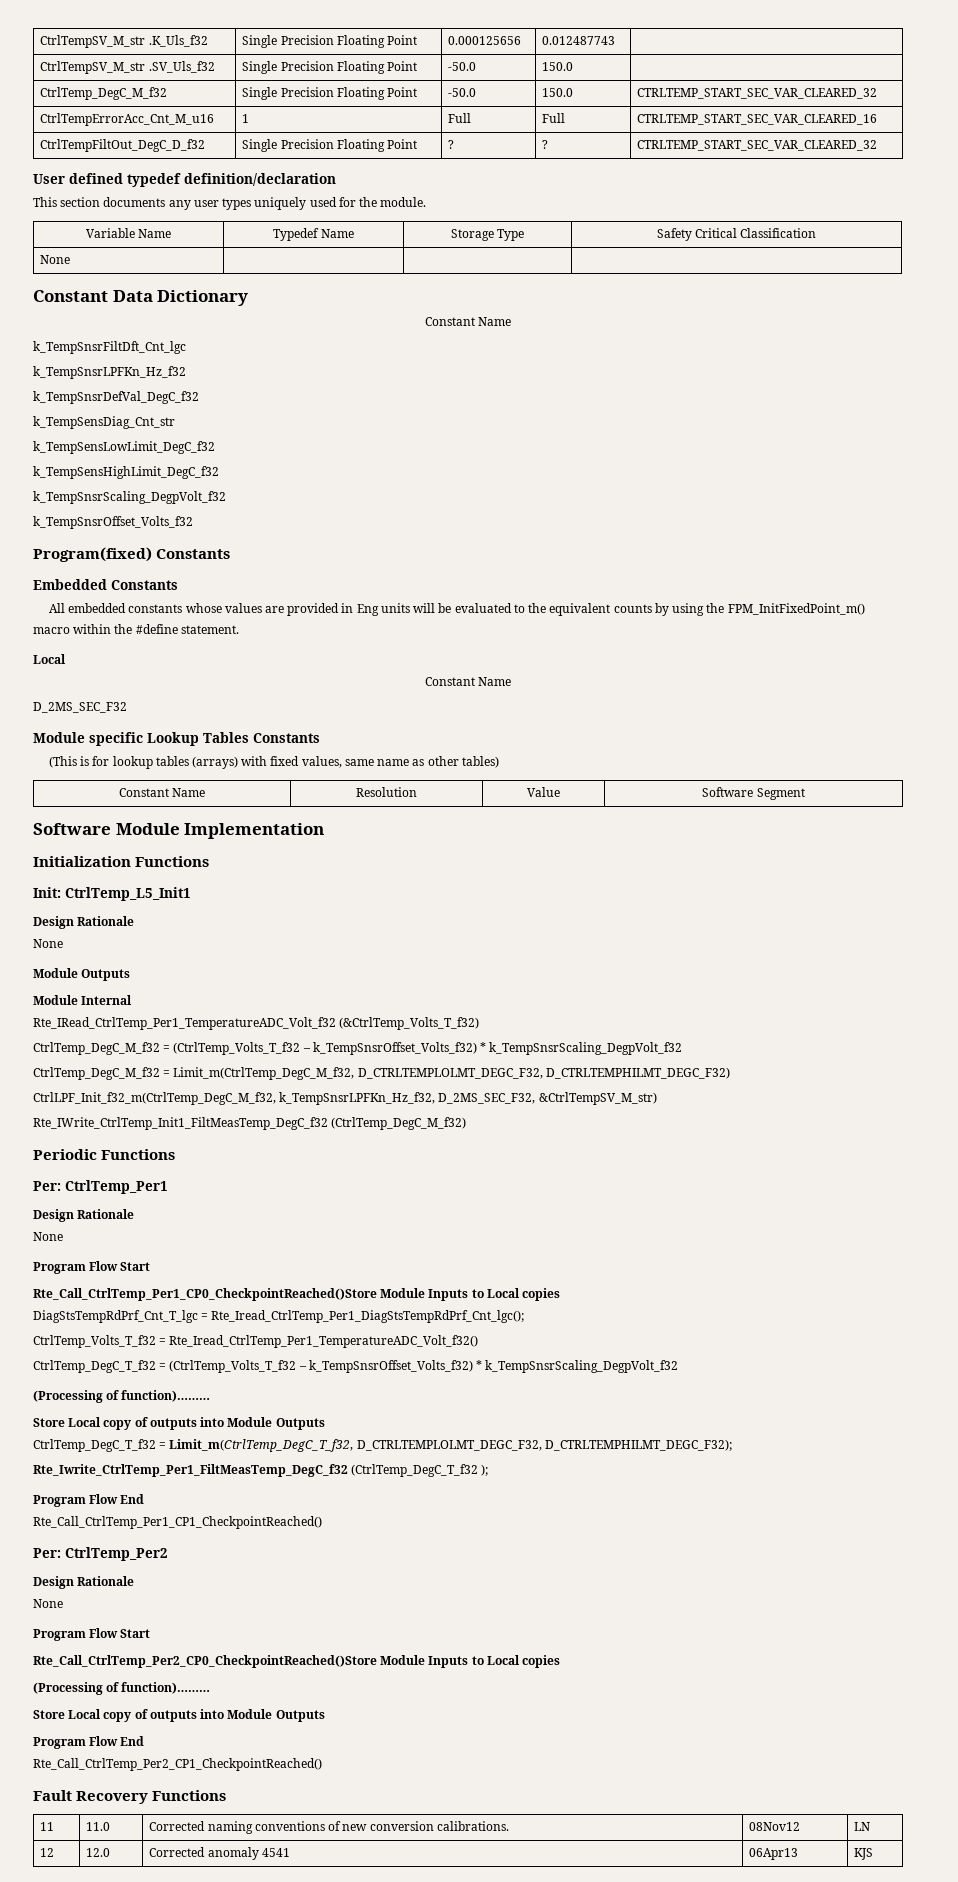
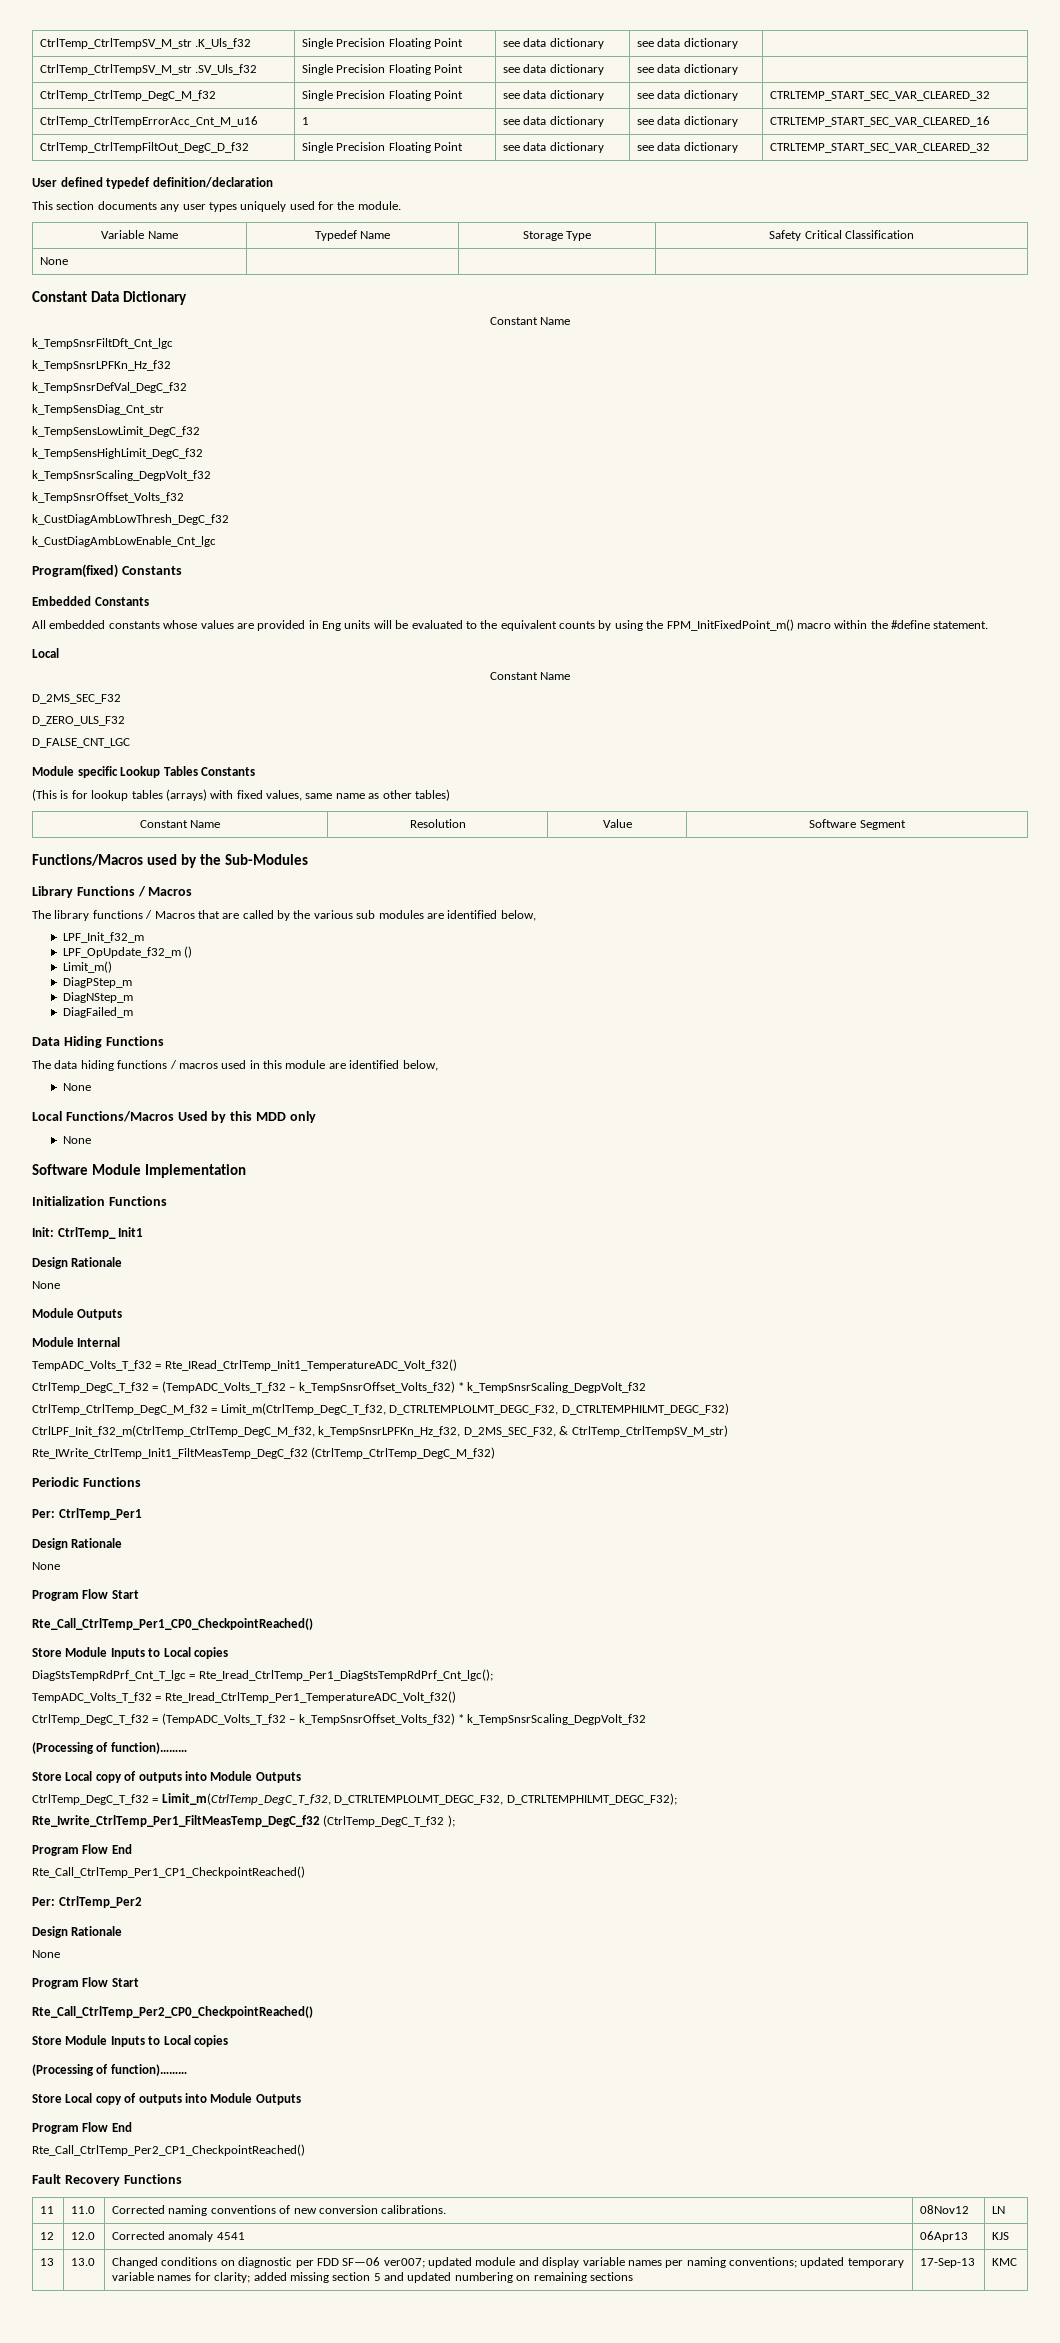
[40,35,146,48] CtrlTempSV_M_str -> [40,38,193,49] CtrlTemp_CtrlTempSV_M_str
[448,36,522,45] [542,36,616,45] [40,61,146,74] 0.000125656 | 0.012487743 | // CtrlTempSV_M_str -> [503,38,604,49] [637,38,738,49] [40,64,193,75] see data dictionary | see data dictionary | // CtrlTemp_CtrlTempSV_M_str
[448,62,477,71] [542,62,574,71] [40,87,168,100] [242,87,418,100] [448,88,477,97] [542,88,574,97] [637,88,878,99] [40,113,215,126] [242,114,250,123] [448,113,472,123] [542,113,566,123] -50.0 | 150.0 | // CtrlTemp_DegC_M_f32 | Single Precision Floating Point | -50.0 | 150.0 | CTRLTEMP_START_SEC_VAR_CLEARED_32 // CtrlTempErrorAcc_Cnt_M_u16 | 1 | Full | Full -> [503,64,604,75] [637,64,738,75] [40,90,217,101] [302,90,464,101] [503,90,604,101] [637,90,738,101] [770,91,991,101] [40,116,259,127] [302,117,310,125] [503,116,604,127] [637,116,738,127] see data dictionary | see data dictionary | // CtrlTemp_CtrlTemp_DegC_M_f32 | Single Precision Floating Point | see data dictionary | see data dictionary | CTRLTEMP_START_SEC_VAR_CLEARED_32 // CtrlTemp_CtrlTempErrorAcc_Cnt_M_u16 | 1 | see data dictionary | see data dictionary
[40,139,206,152] [242,139,418,152] [448,140,455,149] [542,140,549,149] CtrlTempFiltOut_DegC_D_f32 | Single Precision Floating Point | ? | ? -> [40,142,250,153] [302,142,464,153] [503,142,604,153] [637,142,738,153] CtrlTemp_CtrlTempFiltOut_DegC_D_f32 | Single Precision Floating Point | see data dictionary | see data dictionary
(193, 522) none -> [32,514,229,525] [32,536,216,547] // k_CustDiagAmbLowThresh_DegC_f32 // k_CustDiagAmbLowEnable_Cnt_lgc
(127, 707) none -> [32,716,125,726] [32,738,130,748] // D_ZERO_ULS_F32 // D_FALSE_CNT_LGC
(805, 794) none -> [32,854,308,868] [32,886,193,898] [32,910,536,921] [62,932,144,943] [62,946,192,958] [62,961,112,973] [62,977,132,988] [62,992,133,1003] [62,1007,133,1018] [32,1036,164,1048] [32,1060,438,1071] [62,1083,91,1091] [32,1111,316,1123] [62,1136,91,1144] // Functions/Macros used by the Sub-Modules // Library Functions / Macros // The library functions / Macros that are called by the various sub modules are identified below, // LPF_Init_f32_m // LPF_OpUpdate_f32_m () // Limit_m() // DiagPStep_m // DiagNStep_m // DiagFailed_m // Data Hiding Functions // The data hiding functions / macros used in this module are identified below, // None // Local Functions/Macros Used by this MDD only // None
[65,887,191,901] CtrlTemp_L5_Init1 -> [57,1227,144,1239] CtrlTemp_ Init1
[33,1017,480,1030] [33,1042,683,1055] [33,1067,355,1080] Rte_IRead_CtrlTemp_Per1_TemperatureADC_Volt_f32 (&CtrlTemp_Volts_T_f32) // CtrlTemp_DegC_M_f32 = (CtrlTemp_Volts_T_f32 – k_TempSnsrOffset_Volts_f32) * k_TempSnsrScaling_DegpVolt_f32 // CtrlTemp_DegC_M_f32 = Limit_m(CtrlTemp_DegC_M_f32, -> [32,1359,457,1371] [32,1381,647,1393] [32,1403,386,1415] TempADC_Volts_T_f32 = Rte_IRead_CtrlTemp_Init1_TemperatureADC_Volt_f32() // CtrlTemp_DegC_T_f32 = (TempADC_Volts_T_f32 – k_TempSnsrOffset_Volts_f32) * k_TempSnsrScaling_DegpVolt_f32 // CtrlTemp_CtrlTemp_DegC_M_f32 = Limit_m(CtrlTemp_DegC_T_f32,
[33,1092,276,1105] CtrlLPF_Init_f32_m(CtrlTemp_DegC_M_f32, -> [32,1425,315,1437] CtrlLPF_Init_f32_m(CtrlTemp_CtrlTemp_DegC_M_f32,
[538,1092,657,1105] &CtrlTempSV_M_str) -> [559,1425,728,1437] & CtrlTemp_CtrlTempSV_M_str)
[331,1117,467,1130] (CtrlTemp_DegC_M_f32) -> [311,1447,496,1459] (CtrlTemp_CtrlTemp_DegC_M_f32)
[33,1288,377,1301] Rte_Call_CtrlTemp_Per1_CP0_CheckpointReached()Store -> [32,1618,313,1630] [32,1648,62,1657] Rte_Call_CtrlTemp_Per1_CP0_CheckpointReached() // Store
[33,1335,156,1348] CtrlTemp_Volts_T_f32 -> [32,1692,152,1703] TempADC_Volts_T_f32
[169,1360,297,1373] (CtrlTemp_Volts_T_f32 -> [161,1713,286,1725] (TempADC_Volts_T_f32
[33,1655,377,1668] Rte_Call_CtrlTemp_Per2_CP0_CheckpointReached()Store -> [32,2006,313,2018] [32,2036,62,2045] Rte_Call_CtrlTemp_Per2_CP0_CheckpointReached() // Store
(874, 1854) none -> [40,2258,55,2266] [71,2258,96,2266] [112,2257,904,2268] [112,2272,633,2283] [920,2258,976,2268] [992,2258,1018,2266] // 13 | 13.0 | Changed conditions on diagnostic per FDD SF—06 ver007; updated module and display variable names per naming conventions; updated temporary variable names for clarity; added missing section 5 and updated numbering on remaining sections | 17-Sep-13 | KMC

